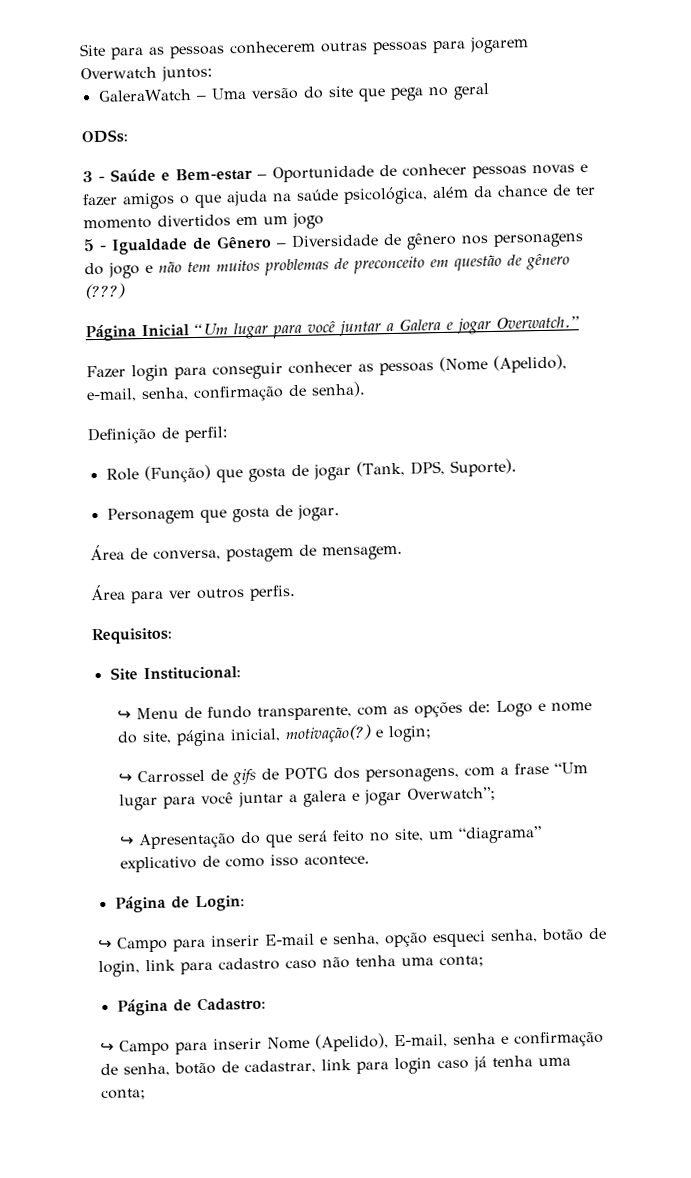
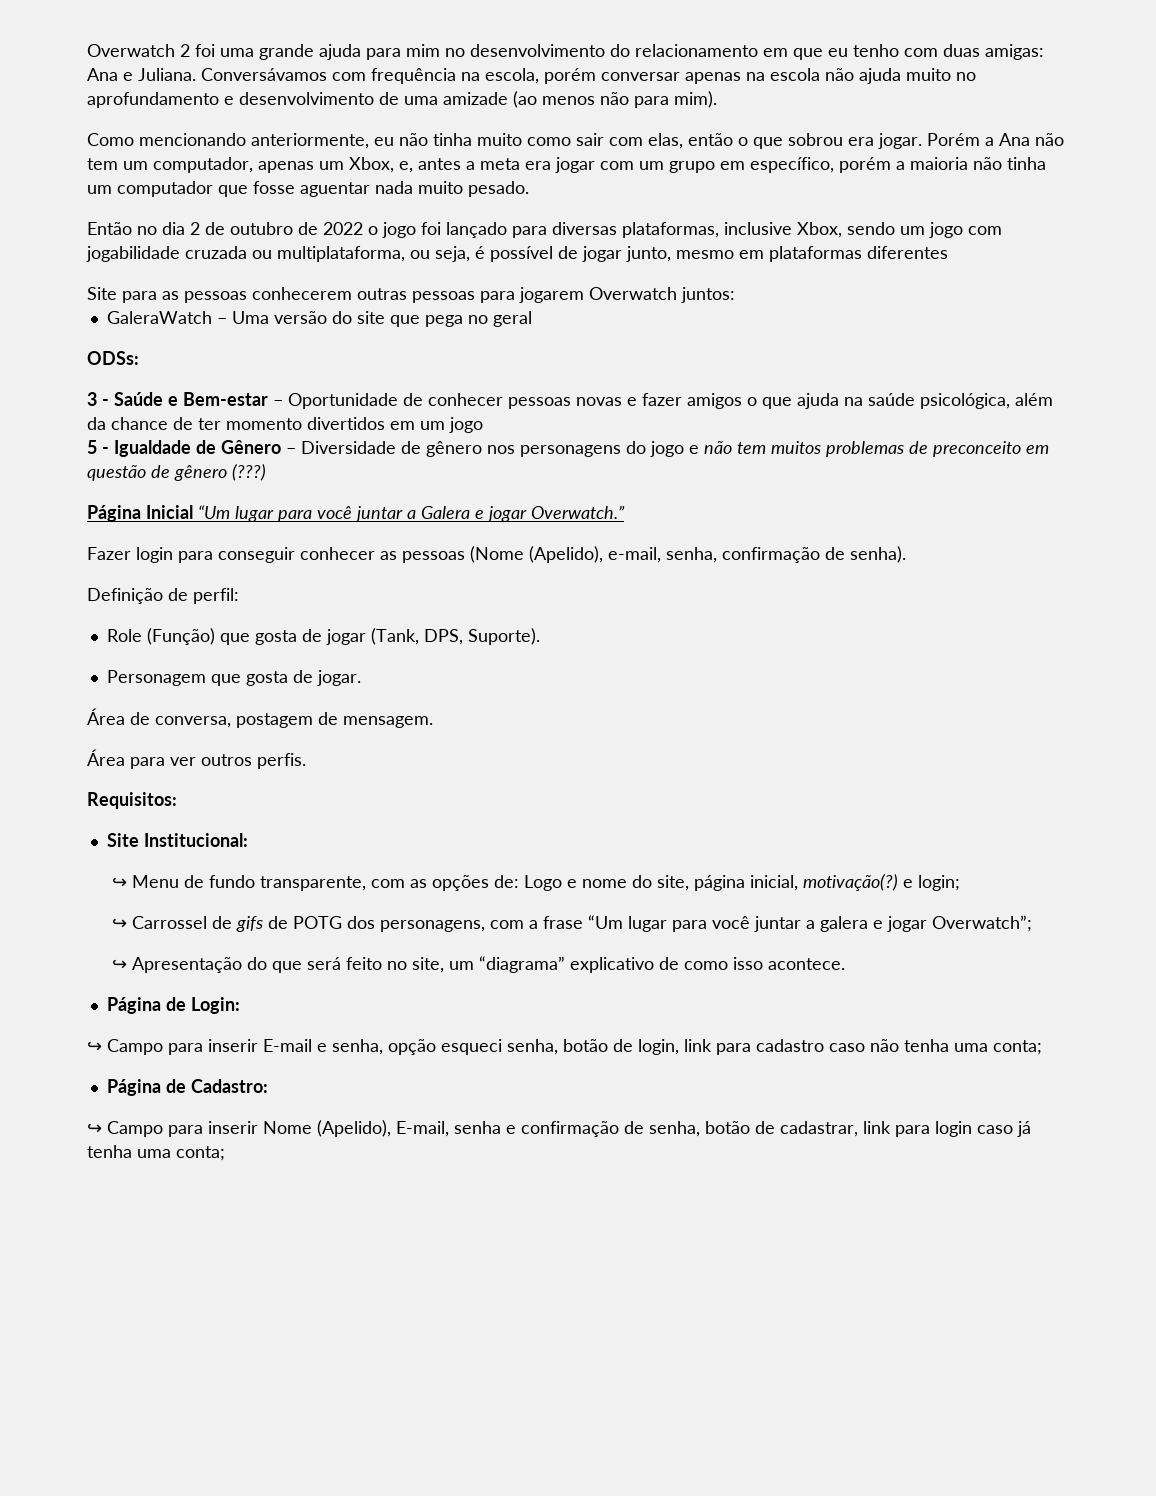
(79, 50) none -> [87,44,1044,60] [87,68,976,84] [87,91,717,108] [87,133,1064,149] [87,157,1046,173] [87,181,529,197] [87,222,1002,238] [86,246,948,262] Overwatch 2 foi uma grande ajuda para mim no desenvolvimento do relacionamento em que eu tenho com duas amigas: Ana e Juliana. Conversávamos com frequência na escola, porém conversar apenas na escola não ajuda muito no aprofundamento e desenvolvimento de uma amizade (ao menos não para mim). // Como mencionando anteriormente, eu não tinha muito como sair com elas, então o que sobrou era jogar. Porém a Ana não tem um computador, apenas um Xbox, e, antes a meta era jogar com um grupo em específico, porém a maioria não tinha um computador que fosse aguentar nada muito pesado. // Então no dia 2 de outubro de 2022 o jogo foi lançado para diversas plataformas, inclusive Xbox, sendo um jogo com jogabilidade cruzada ou multiplataforma, ou seja, é possível de jogar junto, mesmo em plataformas diferentes //

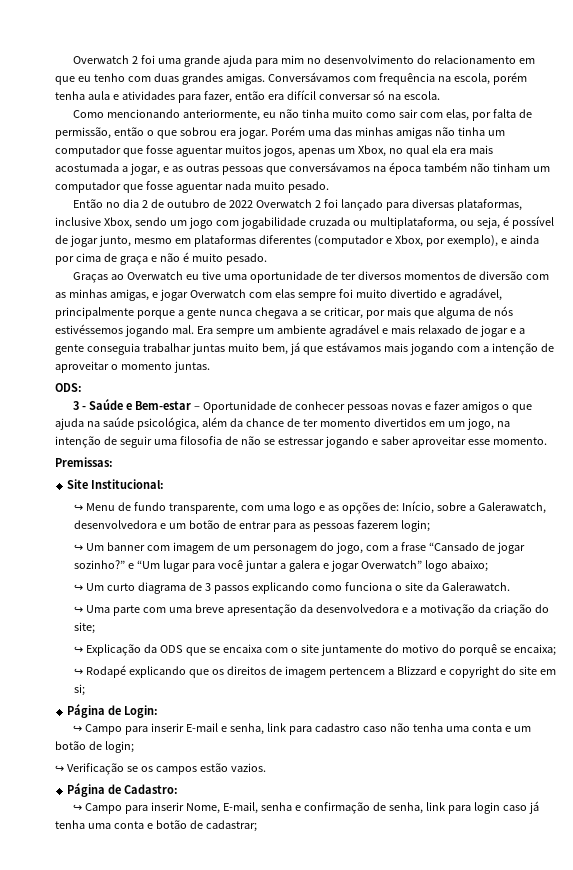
[985,44,1044,60] [87,68,196,81] amigas: Ana e Juliana. -> [181,73,265,85] grandes amigas.
[601,68,976,84] [87,91,717,108] conversar apenas na escola não ajuda muito no aprofundamento e desenvolvimento de uma amizade (ao menos não para mim). -> [55,90,440,103] tenha aula e atividades para fazer, então era difícil conversar só na escola.
(683, 141) none -> [472,109,533,121] [55,127,111,139] por falta de permissão,
[985,133,1064,146] [87,157,1046,173] a Ana não tem um computador, apenas um Xbox, e, antes a meta era jogar com um grupo em específico, porém a maioria não tinha -> [307,127,505,139] [55,145,493,157] [55,162,530,175] uma das minhas amigas não tinha um computador que fosse aguentar muitos jogos, apenas um Xbox, no qual ela era mais acostumada a jogar, e as outras pessoas que conversávamos na época também não tinham
[368,222,416,238] o jogo -> [256,199,322,208] Overwatch 2
[87,287,735,303] [106,311,532,327] [87,351,139,365] // Site para as pessoas conhecerem outras pessoas para jogarem Overwatch juntos: // GaleraWatch – Uma versão do site que pega no geral // ODSs: -> [313,235,539,247] [55,252,267,265] [73,271,550,283] [55,288,502,301] [55,306,513,319] [55,324,525,337] [55,342,554,355] [55,361,210,373] [55,383,82,392] (computador e Xbox, por exemplo), e ainda por cima de graça e não é muito pesado. // Graças ao Overwatch eu tive uma oportunidade de ter diversos momentos de diversão com as minhas amigas, e jogar Overwatch com elas sempre foi muito divertido e agradável, principalmente porque a gente nunca chegava a se criticar, por mais que alguma de nós estivéssemos jogando mal. Era sempre um ambiente agradável e mais relaxado de jogar e a gente conseguia trabalhar juntas muito bem, já que estávamos mais jogando com a intenção de aproveitar o momento juntas. // ODS:
[449,417,483,433] [87,440,1049,457] [87,464,266,481] [87,505,625,522] [87,546,906,563] [87,588,239,604] [106,628,540,645] [106,670,361,686] [87,708,433,728] [87,749,306,769] [87,792,177,809] jogo // 5 - Igualdade de Gênero – Diversidade de gênero nos personagens do jogo e não tem muitos problemas de preconceito em questão de gênero (???) // Página Inicial “Um lugar para você juntar a Galera e jogar Overwatch.” // Fazer login para conseguir conhecer as pessoas (Nome (Apelido), e-mail, senha, confirmação de senha). // Definição de perfil: // Role (Função) que gosta de jogar (Tank, DPS, Suporte). // Personagem que gosta de jogar. // Área de conversa, postagem de mensagem. // Área para ver outros perfis. // Requisitos: -> [466,418,510,430] [55,436,547,448] [55,457,113,467] jogo, na intenção de seguir uma filosofia de não se estressar jogando e saber aproveitar esse momento. // Premissas:
[409,874,960,891] [111,916,583,932] as opções de: Logo e nome do site, página inicial, motivação(?) e login; // ↪ Carrossel de gifs de POTG dos personagens, com a frase -> [267,501,546,514] [74,520,431,532] [74,542,525,554] [74,560,135,569] uma logo e as opções de: Início, sobre a Galerawatch, desenvolvedora e um botão de entrar para as pessoas fazerem login; // ↪ Um banner com imagem de um personagem do jogo, com a frase “Cansado de jogar sozinho?” e
[931,915,1032,932] [111,956,845,973] Overwatch”; // ↪ Apresentação do que será feito no site, um “diagrama” explicativo de como isso acontece. -> [360,560,488,572] [74,582,510,594] [74,604,549,616] [74,622,96,634] [74,644,556,656] [74,665,556,678] [74,684,86,696] Overwatch” logo abaixo; // ↪ Um curto diagrama de 3 passos explicando como funciona o site da Galerawatch. // ↪ Uma parte com uma breve apresentação da desenvolvedora e a motivação da criação do site; // ↪ Explicação da ODS que se encaixa com o site juntamente do motivo do porquê se encaixa; // ↪ Rodapé explicando que os direitos de imagem pertencem a Blizzard e copyright do site em si;
[388,1039,679,1055] opção esqueci senha, botão de login, -> (265, 729) none
[993,1040,1042,1055] conta; -> [472,724,531,732] [55,741,134,753] [55,763,266,775] conta e um botão de login; // ↪ Verificação se os campos estão vazios.
[263,1120,391,1137] Nome (Apelido), -> [186,803,221,814] Nome,
[705,1121,858,1137] botão de cadastrar, -> (424, 808) none
[176,1146,225,1161] conta; -> [113,820,257,832] conta e botão de cadastrar;

